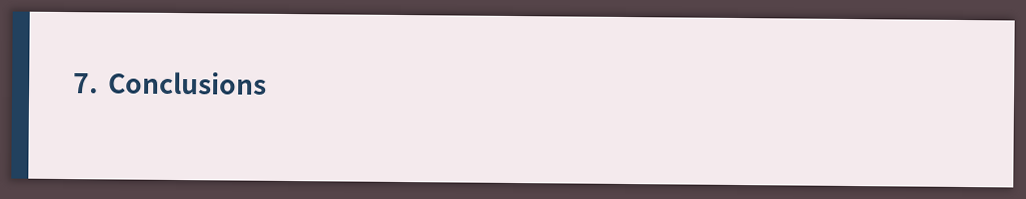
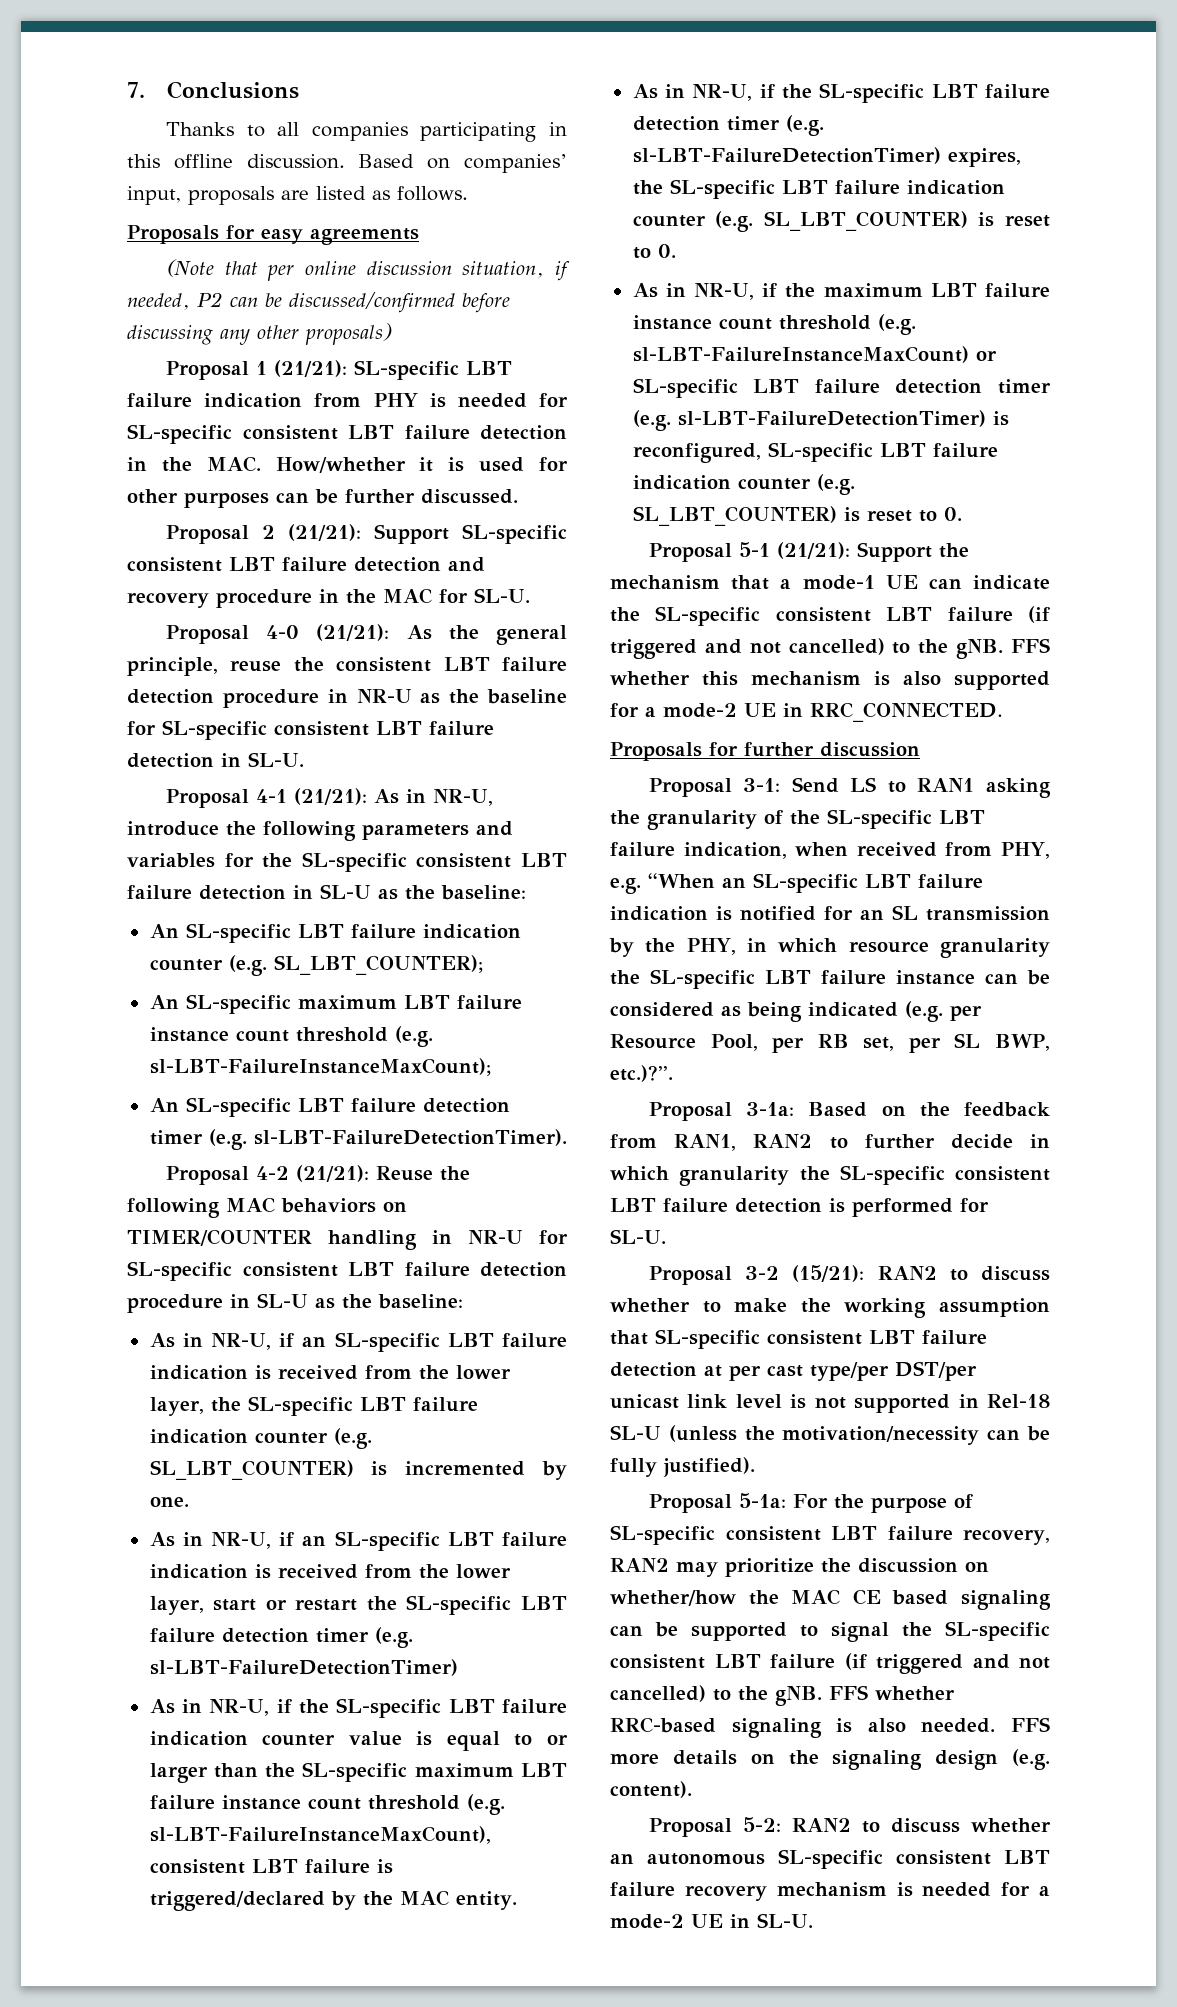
(267, 83) none -> [165,122,567,142] [127,154,567,173] [127,186,468,205] [127,225,419,245] [165,259,570,281] [127,292,510,313] [127,323,392,345] [165,360,512,380] [127,393,568,408] [127,424,567,444] [127,456,568,473] [127,489,518,508] [165,524,567,544] [127,557,485,572] [127,588,530,608] [165,624,567,645] [127,657,567,676] [127,689,567,708] [127,720,494,740] [127,752,304,768] [165,788,493,808] [127,821,513,841] [127,852,567,872] [127,884,526,900] [149,923,521,943] [149,955,483,976] [149,994,522,1014] [149,1026,433,1047] [149,1058,491,1076] [149,1097,510,1117] [149,1129,567,1150] [165,1165,470,1185] [127,1197,407,1218] [127,1229,568,1250] [127,1261,567,1281] [127,1293,463,1313] [149,1332,567,1352] [149,1365,511,1380] [149,1396,478,1416] [149,1428,372,1449] [149,1460,567,1480] [149,1497,189,1507] [149,1531,567,1551] [149,1564,511,1579] [149,1595,567,1615] [149,1627,413,1648] [149,1659,458,1676] [149,1698,567,1718] [149,1731,568,1751] [149,1762,567,1783] [149,1794,505,1815] [149,1826,491,1844] [149,1859,393,1874] [149,1890,517,1911] [632,83,1050,103] [632,115,824,136] [632,147,1021,167] [632,179,1005,199] [632,211,1050,232] [632,244,676,259] [632,283,1050,300] [632,314,916,335] [632,346,997,363] [632,378,1051,398] [632,410,1009,431] [632,442,998,463] [632,474,855,495] [632,506,962,526] [648,542,969,562] [610,575,1050,590] [610,606,1050,626] [610,638,1050,659] [610,671,1050,690] [610,702,1003,722] [610,742,920,761] [648,777,1051,798] [610,809,985,830] [610,842,1051,859] [610,873,983,894] [610,905,1050,921] [609,938,1050,958] [610,969,1050,989] [610,1001,982,1022] [610,1033,1051,1053] [610,1065,673,1082] [648,1102,1050,1121] [610,1134,1050,1151] [610,1165,1050,1186] [610,1198,989,1217] [610,1229,666,1244] [648,1265,1050,1285] [610,1298,1050,1318] [610,1329,987,1349] [610,1361,977,1381] [610,1394,1050,1413] [610,1425,1050,1445] [610,1457,755,1477] [648,1493,973,1513] [610,1525,1051,1545] [610,1558,989,1577] [610,1589,1051,1610] [610,1621,1050,1642] [610,1653,1050,1674] [610,1685,955,1706] [610,1717,1050,1738] [610,1749,1050,1770] [610,1781,692,1798] [648,1817,1051,1837] [610,1849,1050,1869] [610,1882,1050,1901] [610,1913,813,1929] // Thanks to all companies participating in this offline discussion. Based on companies’ input, proposals are listed as follows. // Proposals for easy agreements // (Note that per online discussion situation, if needed, P2 can be discussed/confirmed before discussing any other proposals) // Proposal 1 (21/21): SL-specific LBT failure indication from PHY is needed for SL-specific consistent LBT failure detection in the MAC. How/whether it is used for other purposes can be further discussed. // Proposal 2 (21/21): Support SL-specific consistent LBT failure detection and recovery procedure in the MAC for SL-U. // Proposal 4-0 (21/21): As the general principle, reuse the consistent LBT failure detection procedure in NR-U as the baseline for SL-specific consistent LBT failure detection in SL-U. // Proposal 4-1 (21/21): As in NR-U, introduce the following parameters and variables for the SL-specific consistent LBT failure detection in SL-U as the baseline: // An SL-specific LBT failure indication counter (e.g. SL_LBT_COUNTER); // An SL-specific maximum LBT failure instance count threshold (e.g. sl-LBT-FailureInstanceMaxCount); // An SL-specific LBT failure detection timer (e.g. sl-LBT-FailureDetectionTimer). // Proposal 4-2 (21/21): Reuse the following MAC behaviors on TIMER/COUNTER handling in NR-U for SL-specific consistent LBT failure detection procedure in SL-U as the baseline: // As in NR-U, if an SL-specific LBT failure indication is received from the lower layer, the SL-specific LBT failure indication counter (e.g. SL_LBT_COUNTER) is incremented by one. // As in NR-U, if an SL-specific LBT failure indication is received from the lower layer, start or restart the SL-specific LBT failure detection timer (e.g. sl-LBT-FailureDetectionTimer) // As in NR-U, if the SL-specific LBT failure indication counter value is equal to or larger than the SL-specific maximum LBT failure instance count threshold (e.g. sl-LBT-FailureInstanceMaxCount), consistent LBT failure is triggered/declared by the MAC entity. // As in NR-U, if the SL-specific LBT failure detection timer (e.g. sl-LBT-FailureDetectionTimer) expires, the SL-specific LBT failure indication counter (e.g. SL_LBT_COUNTER) is reset to 0. // As in NR-U, if the maximum LBT failure instance count threshold (e.g. sl-LBT-FailureInstanceMaxCount) or SL-specific LBT failure detection timer (e.g. sl-LBT-FailureDetectionTimer) is reconfigured, SL-specific LBT failure indication counter (e.g. SL_LBT_COUNTER) is reset to 0. // Proposal 5-1 (21/21): Support the mechanism that a mode-1 UE can indicate the SL-specific consistent LBT failure (if triggered and not cancelled) to the gNB. FFS whether this mechanism is also supported for a mode-2 UE in RRC_CONNECTED. // Proposals for further discussion // Proposal 3-1: Send LS to RAN1 asking the granularity of the SL-specific LBT failure indication, when received from PHY, e.g. “When an SL-specific LBT failure indication is notified for an SL transmission by the PHY, in which resource granularity the SL-specific LBT failure instance can be considered as being indicated (e.g. per Resource Pool, per RB set, per SL BWP, etc.)?”. // Proposal 3-1a: Based on the feedback from RAN1, RAN2 to further decide in which granularity the SL-specific consistent LBT failure detection is performed for SL-U. // Proposal 3-2 (15/21): RAN2 to discuss whether to make the working assumption that SL-specific consistent LBT failure detection at per cast type/per DST/per unicast link level is not supported in Rel-18 SL-U (unless the motivation/necessity can be fully justified). // Proposal 5-1a: For the purpose of SL-specific consistent LBT failure recovery, RAN2 may prioritize the discussion on whether/how the MAC CE based signaling can be supported to signal the SL-specific consistent LBT failure (if triggered and not cancelled) to the gNB. FFS whether RRC-based signaling is also needed. FFS more details on the signaling design (e.g. content). // Proposal 5-2: RAN2 to discuss whether an autonomous SL-specific consistent LBT failure recovery mechanism is needed for a mode-2 UE in SL-U.

